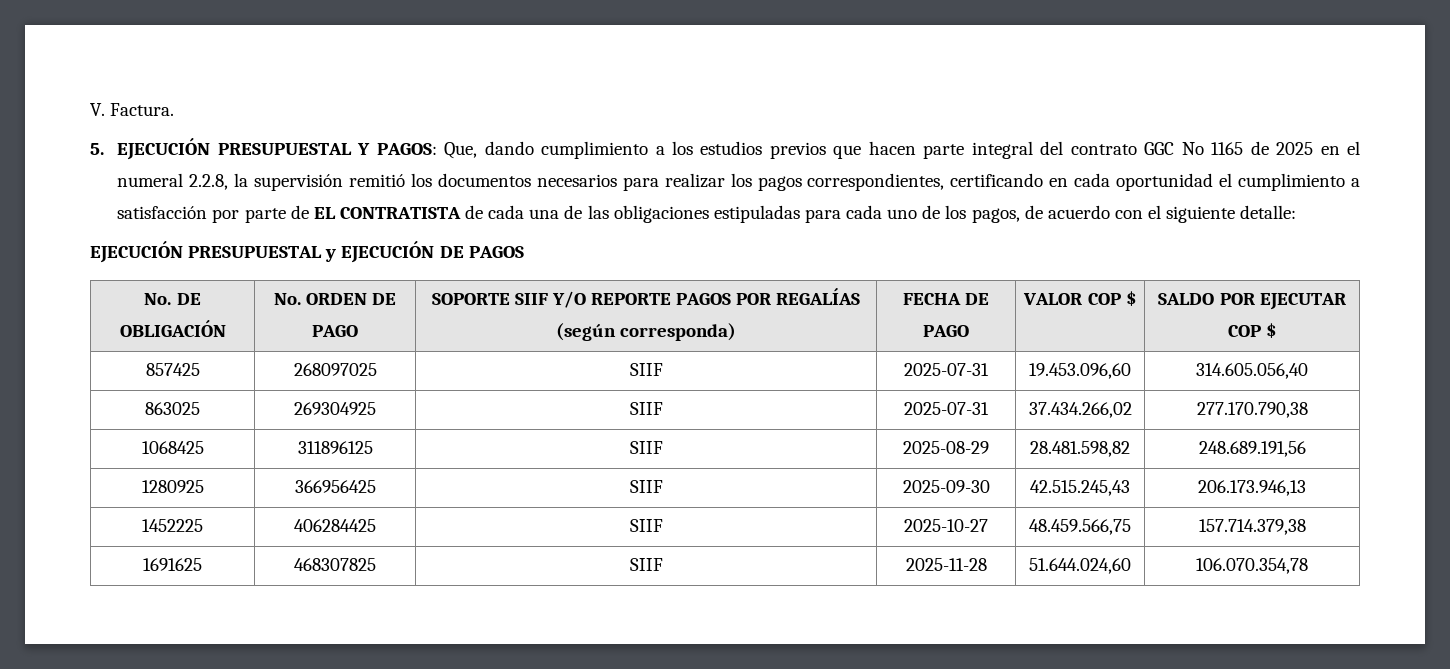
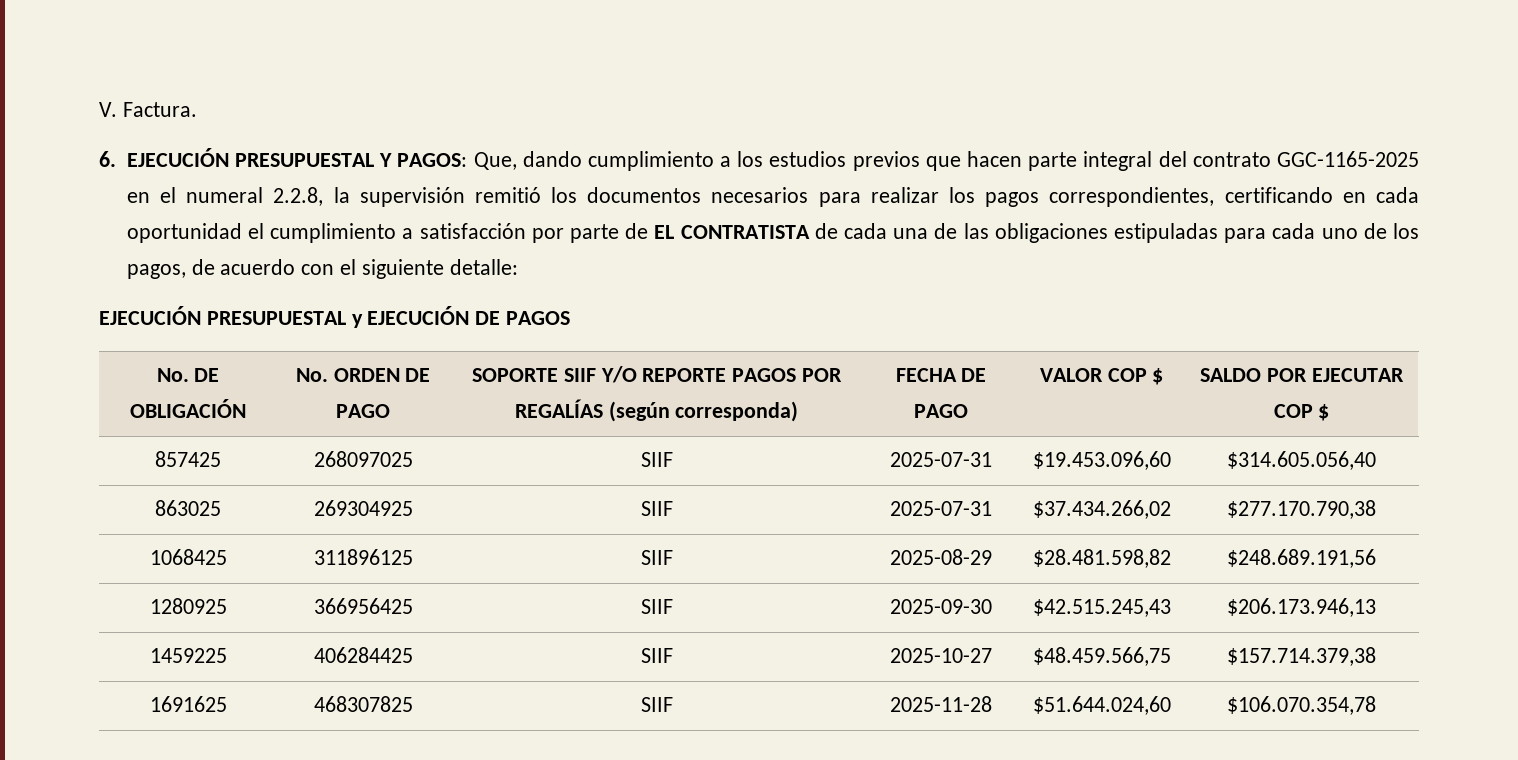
[90,143,104,155] 5. -> [99,151,116,167] 6.
[1144,141,1314,155] GGC No 1165 de 2025 -> [1277,151,1420,167] GGC-1165-2025
[1029,363,1131,379] [1196,363,1308,379] 19.453.096,60 | 314.605.056,40 -> [1032,451,1171,470] [1227,451,1376,470] $19.453.096,60 | $314.605.056,40
[1028,402,1132,418] [1196,402,1308,418] 37.434.266,02 | 277.170.790,38 -> [1032,500,1171,519] [1227,500,1376,519] $37.434.266,02 | $277.170.790,38
[1030,441,1130,457] [1198,441,1306,457] 28.481.598,82 | 248.689.191,56 -> [1032,549,1171,568] [1227,549,1376,568] $28.481.598,82 | $248.689.191,56
[1030,480,1130,496] [1198,480,1306,496] [142,519,203,532] 42.515.245,43 | 206.173.946,13 // 1452225 -> [1032,599,1171,617] [1227,598,1376,617] [149,648,227,663] $42.515.245,43 | $206.173.946,13 // 1459225
[1029,519,1131,535] [1198,519,1306,535] 48.459.566,75 | 157.714.379,38 -> [1032,647,1171,666] [1227,647,1376,666] $48.459.566,75 | $157.714.379,38
[1029,558,1131,574] [1196,558,1308,574] 51.644.024,60 | 106.070.354,78 -> [1032,696,1171,715] [1227,696,1376,715] $51.644.024,60 | $106.070.354,78

